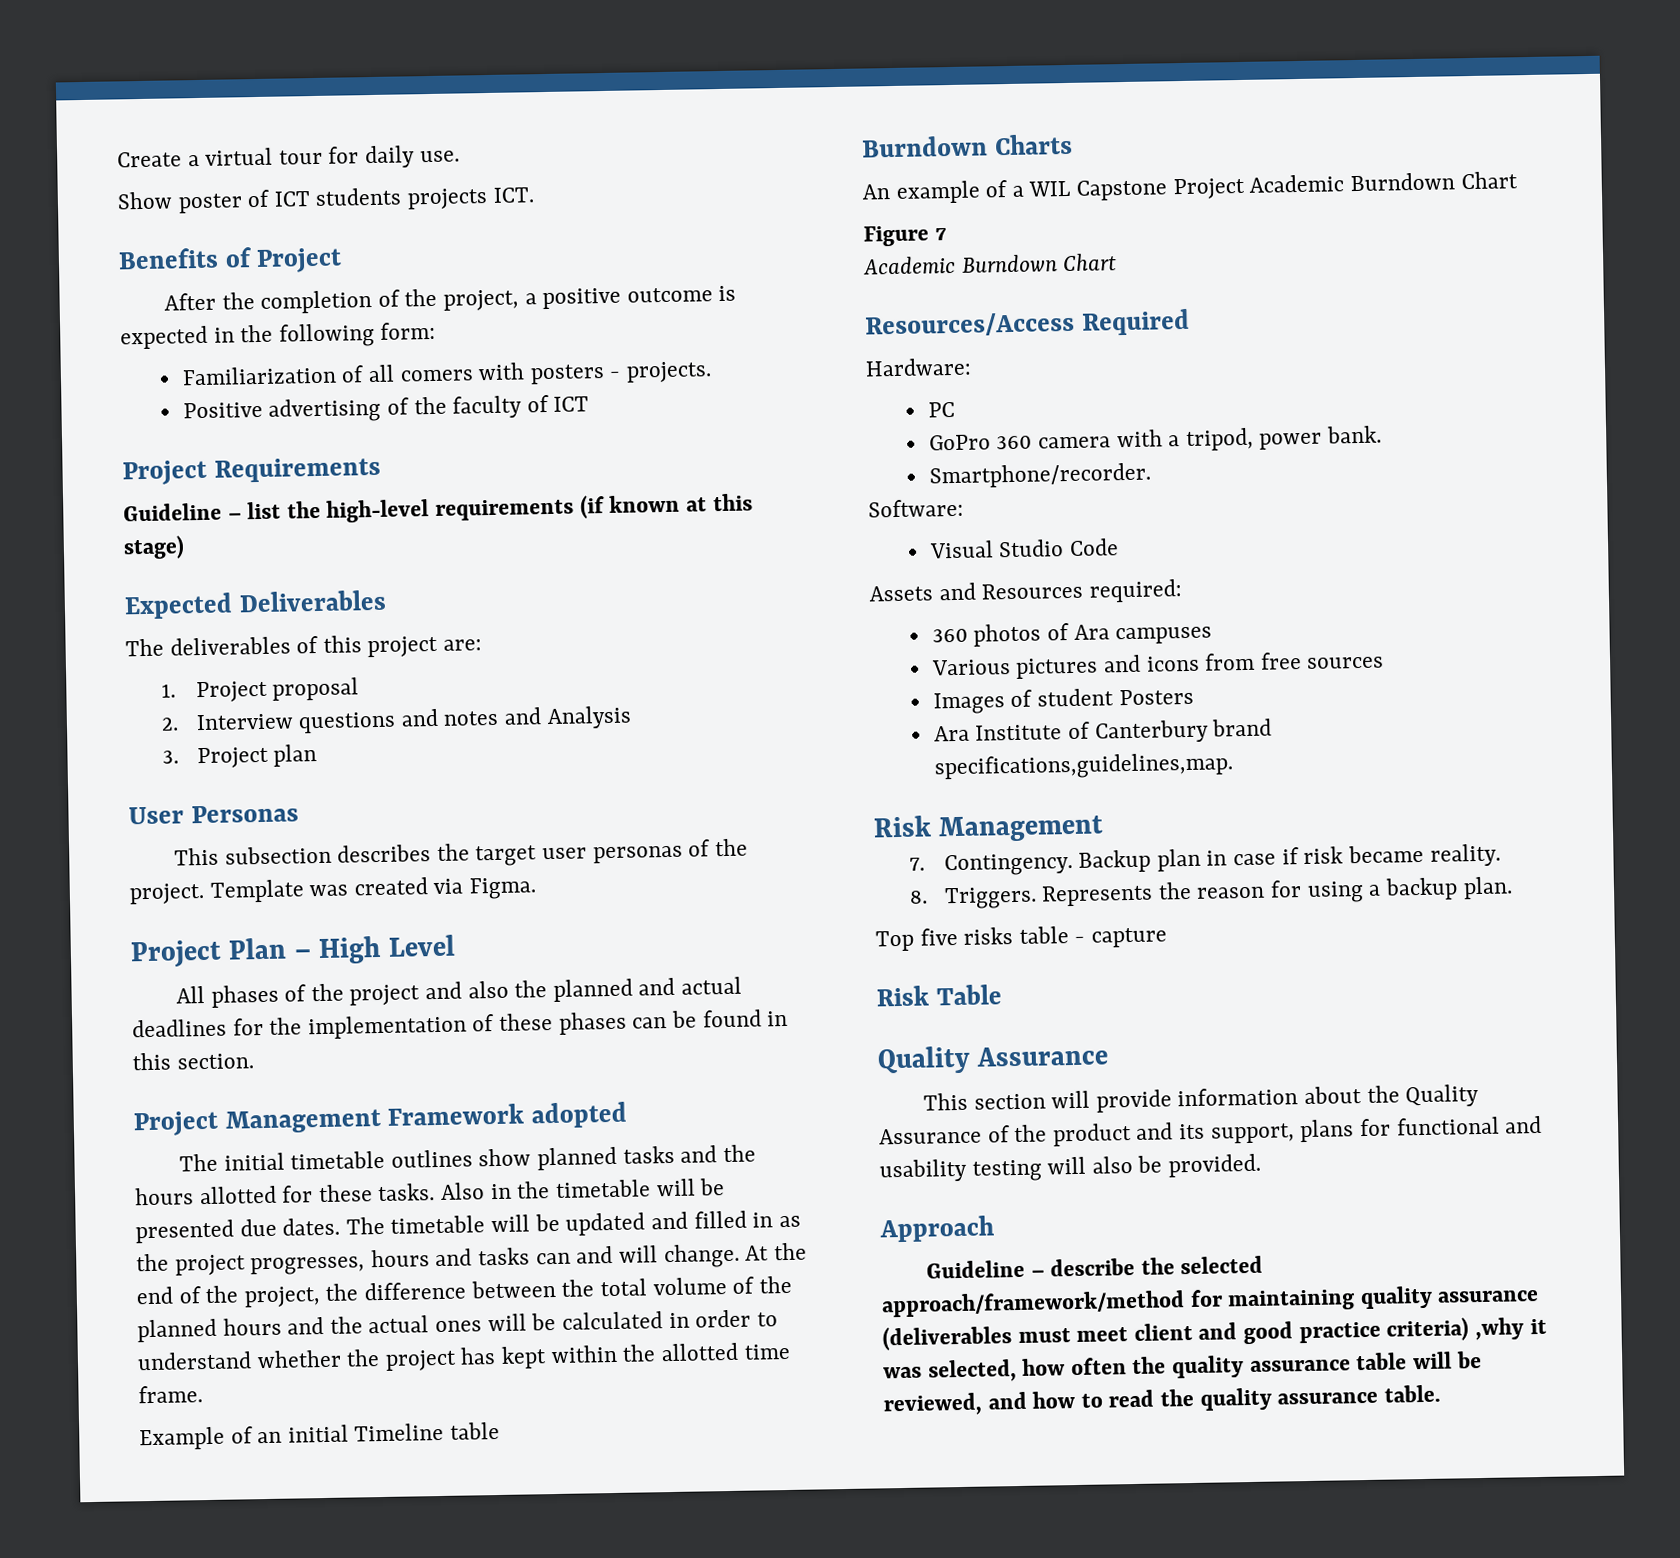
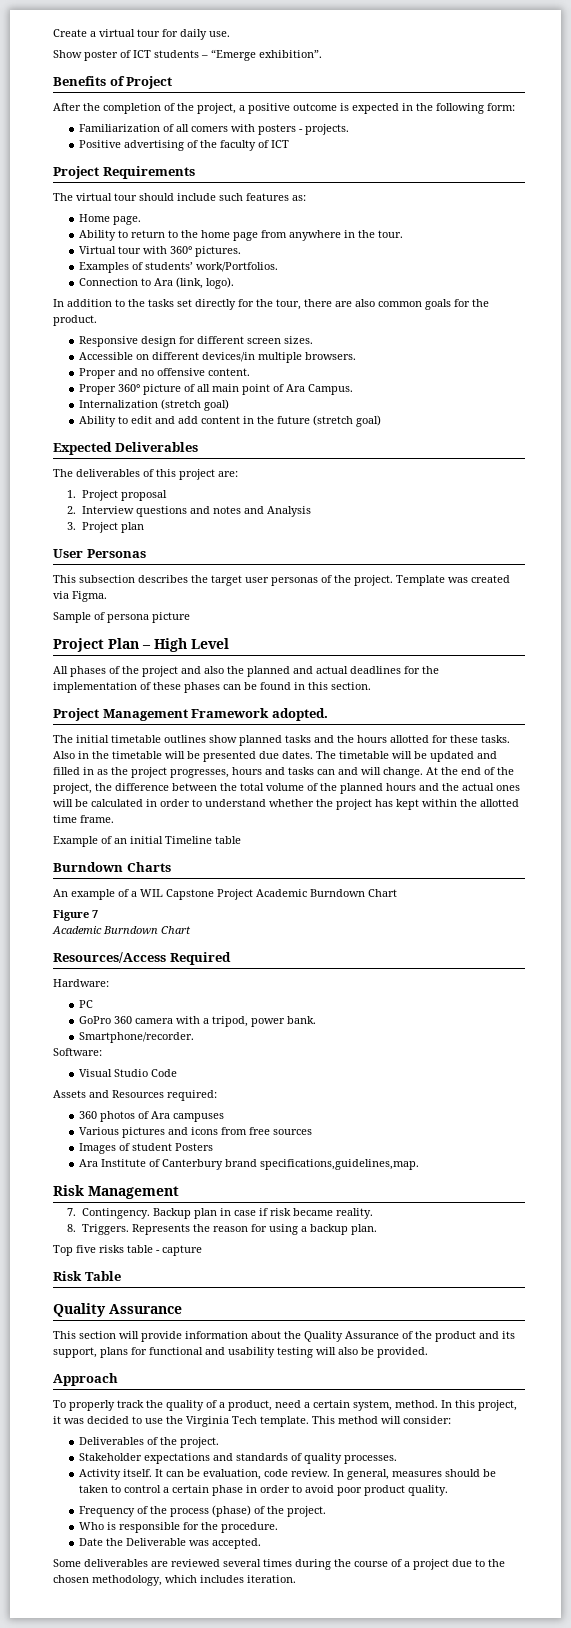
[407,187,534,210] projects ICT. -> [201,49,322,61] – “Emerge exhibition”.
[123,493,753,523] [123,535,185,560] Guideline – list the high-level requirements (if known at this stage) -> [53,193,306,201] [79,214,142,225] [79,230,404,241] [79,246,242,257] [79,262,279,273] [79,277,235,289] [53,299,489,310] [53,315,97,326] [79,336,314,347] [79,352,357,363] [79,368,251,379] [79,384,354,395] [79,399,230,411] [79,415,382,427] The virtual tour should include such features as: // Home page. // Ability to return to the home page from anywhere in the tour. // Virtual tour with 360° pictures. // Examples of students’ work/Portfolios. // Connection to Ara (link, logo). // In addition to the tasks set directly for the tour, there are also common goals for the product. // Responsive design for different screen sizes. // Accessible on different devices/in multiple browsers. // Proper and no offensive content. // Proper 360° picture of all main point of Ara Campus. // Internalization (stretch goal) // Ability to edit and add content in the future (stretch goal)
(538, 888) none -> [53,612,190,623] // Sample of persona picture
[531,1101,628,1129] adopted -> [271,708,328,721] adopted.
[925,1255,1264,1279] [881,1285,1540,1318] [882,1317,1547,1351] [883,1351,1482,1383] [883,1384,1441,1417] Guideline – describe the selected approach/framework/method for maintaining quality assurance (deliverables must meet client and good practice criteria) ,why it was selected, how often the quality assurance table will be reviewed, and how to read the quality assurance table. -> [53,1400,517,1411] [53,1416,451,1427] [79,1437,220,1448] [79,1453,398,1464] [79,1469,497,1480] [79,1485,449,1496] [79,1505,327,1517] [79,1522,279,1533] [79,1538,262,1549] [53,1559,505,1570] [53,1575,296,1586] To properly track the quality of a product, need a certain system, method. In this project, it was decided to use the Virginia Tech template. This method will consider: // Deliverables of the project. // Stakeholder expectations and standards of quality processes. // Activity itself. It can be evaluation, code review. In general, measures should be taken to control a certain phase in order to avoid poor product quality. // Frequency of the process (phase) of the project. // Who is responsible for the procedure. // Date the Deliverable was accepted. // Some deliverables are reviewed several times during the course of a project due to the chosen methodology, which includes iteration.

